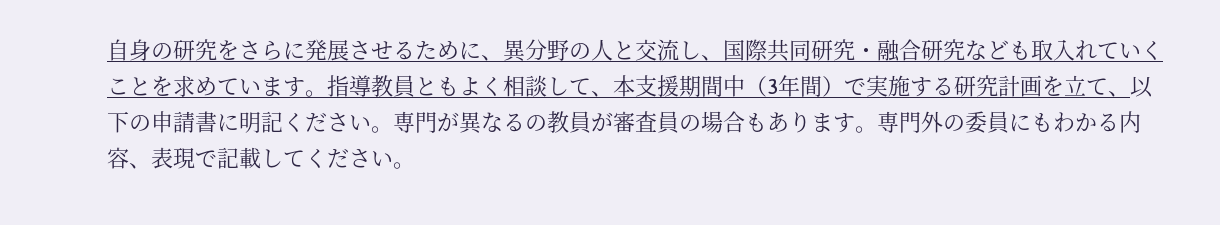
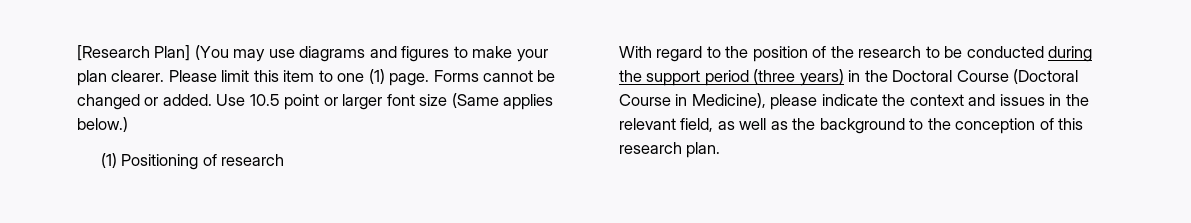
[107,39,1163,62] [107,75,1153,98] [107,111,1141,134] [107,147,415,169] 自身の研究をさらに発展させるために、異分野の人と交流し、国際共同研究・融合研究なども取入れていくことを求めています。指導教員ともよく相談して、本支援期間中（3年間）で実施する研究計画を立て、以下の申請書に明記ください。専門が異なるの教員が審査員の場合もあります。専門外の委員にもわかる内容、表現で記載してください。 -> [77,45,548,62] [77,69,556,86] [77,93,554,110] [77,117,128,132] [101,153,285,170] [619,46,1093,62] [619,69,1079,86] [619,93,1089,110] [619,118,1084,134] [619,142,721,158] [Research Plan] (You may use diagrams and figures to make your plan clearer. Please limit this item to one (1) page. Forms cannot be changed or added. Use 10.5 point or larger font size (Same applies below.) // (1) Positioning of research // With regard to the position of the research to be conducted during the support period (three years) in the Doctoral Course (Doctoral Course in Medicine), please indicate the context and issues in the relevant field, as well as the background to the conception of this research plan.

